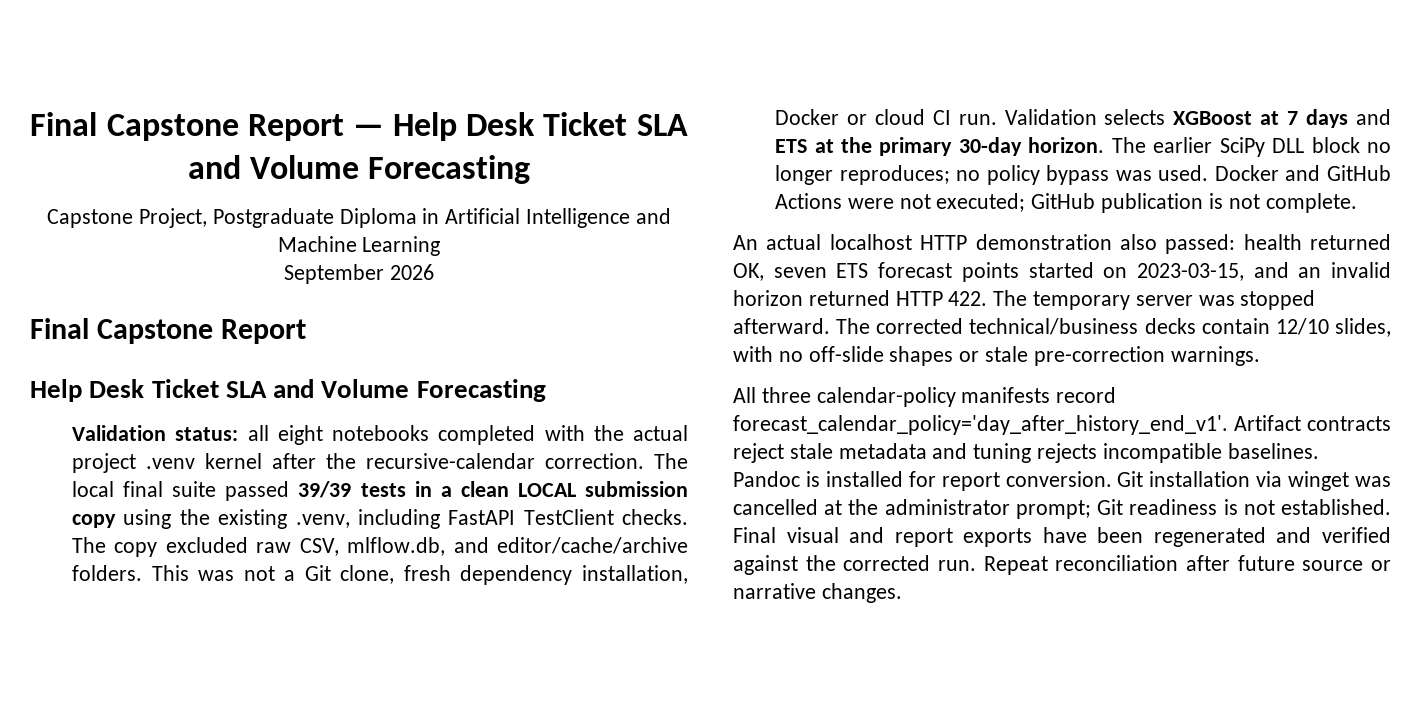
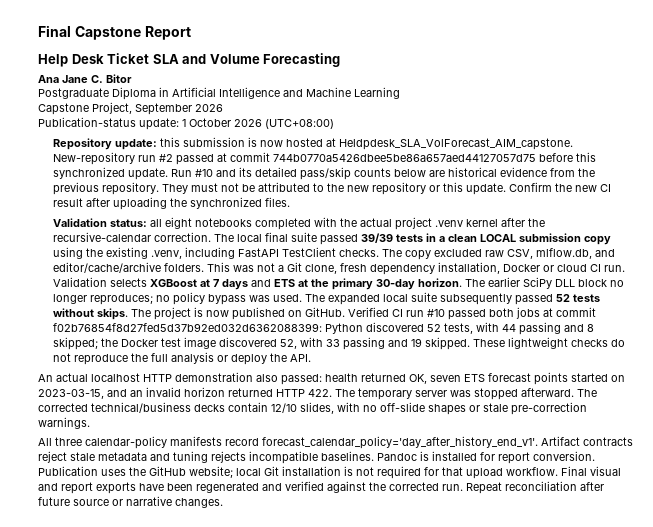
[30,112,688,141] [187,155,531,184] [47,208,671,228] [277,236,441,256] [284,264,434,284] [30,318,307,344] [30,379,546,402] Final Capstone Report — Help Desk Ticket SLA and Volume Forecasting // Capstone Project, Postgraduate Diploma in Artificial Intelligence and Machine Learning // September 2026 // Final Capstone Report // Help Desk Ticket SLA and Volume Forecasting -> [38,25,191,40] [38,53,341,67] [38,74,132,83] [38,87,400,100] [38,102,223,115] [38,117,334,130] [52,137,573,150] [52,152,596,165] [52,167,595,180] [52,182,611,195] [52,197,290,210] Final Capstone Report // Help Desk Ticket SLA and Volume Forecasting // Ana Jane C. Bitor // Postgraduate Diploma in Artificial Intelligence and Machine Learning // Capstone Project, September 2026 // Publication-status update: 1 October 2026 (UTC+08:00) // Repository update: this submission is now hosted at Heldpdesk_SLA_VolForecast_AIM_capstone. New-repository run #2 passed at commit 744b0770a5426dbee5be86a657aed44127057d75 before this synchronized update. Run #10 and its detailed pass/skip counts below are historical evidence from the previous repository. They must not be attributed to the new repository or this update. Confirm the new CI result after uploading the synchronized files.
[1214,165,1391,181] [775,193,1357,213] Docker and GitHub Actions were not executed; GitHub publication is not complete. -> [304,292,600,305] [52,307,596,320] [52,322,594,335] [52,337,625,350] [52,352,311,365] The expanded local suite subsequently passed 52 tests without skips. The project is now published on GitHub. Verified CI run #10 passed both jobs at commit f02b76854f8d27fed5d37b92ed032d6362088399: Python discovered 52 tests, with 44 passing and 8 skipped; the Docker test image discovered 52, with 33 passing and 19 skipped. These lightweight checks do not reproduce the full analysis or deploy the API.
[1117,471,1391,491] [733,499,1391,519] Git installation via winget was cancelled at the administrator prompt; Git readiness is not established. -> [38,466,558,479] Publication uses the GitHub website; local Git installation is not required for that upload workflow.

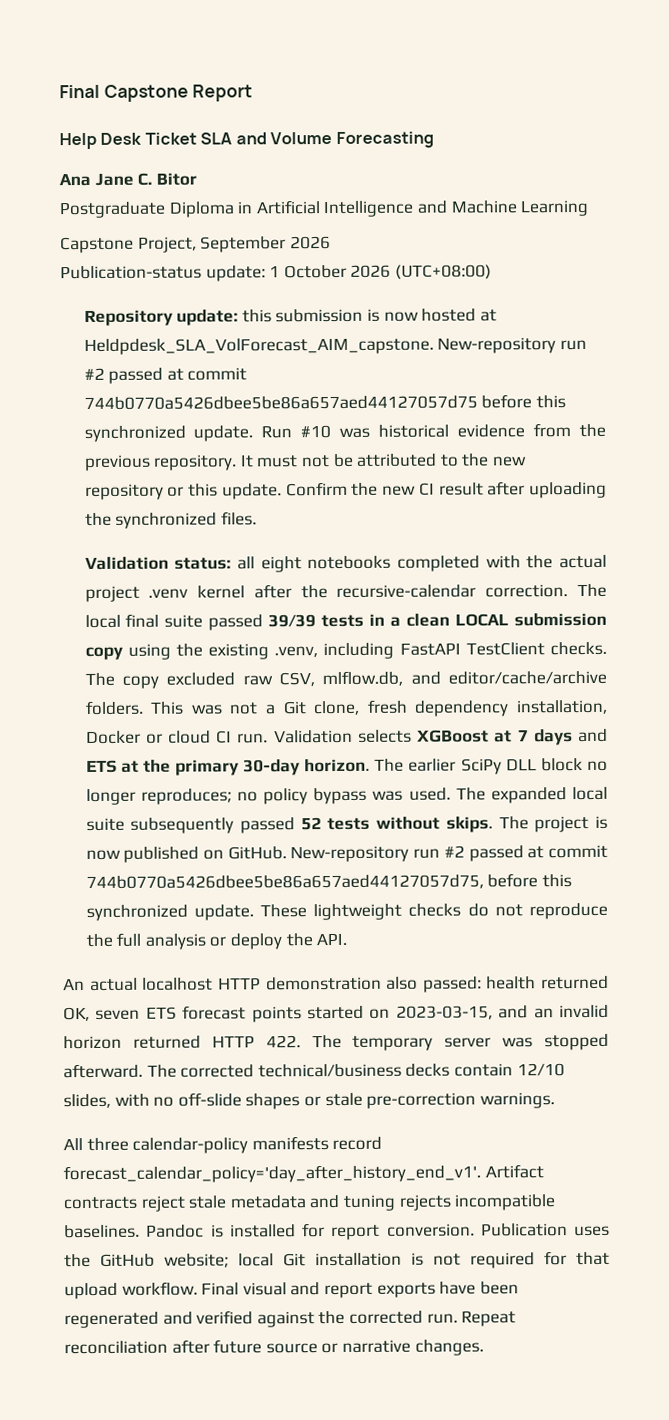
[215,167,445,180] and its detailed pass/skip counts below are -> [339,427,371,438] was
[161,184,188,194] They -> [239,454,254,468] It
[347,307,596,320] [52,322,594,335] [52,337,470,350] Verified CI run #10 passed both jobs at commit f02b76854f8d27fed5d37b92ed032d6362088399: Python discovered 52 tests, with 44 passing and 8 skipped; the Docker test image discovered 52, with 33 passing and 19 skipped. -> [290,844,608,863] [85,873,572,891] [85,904,254,921] New-repository run #2 passed at commit 744b0770a5426dbee5be86a657aed44127057d75, before this synchronized update.

